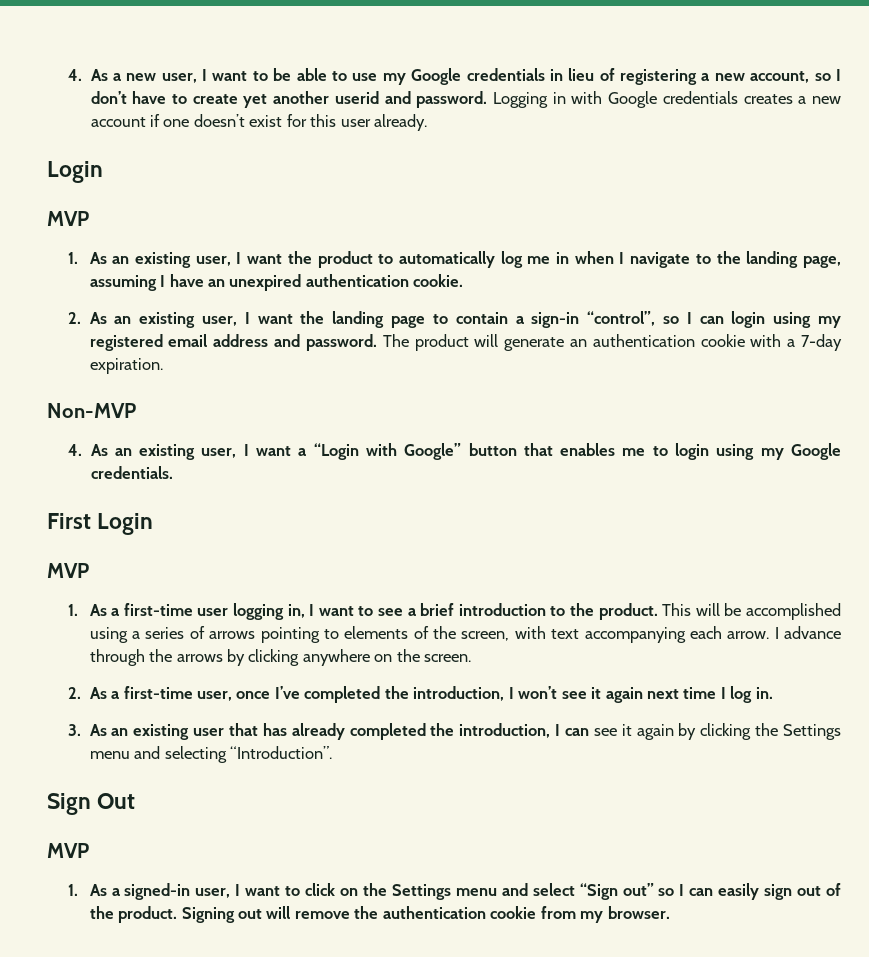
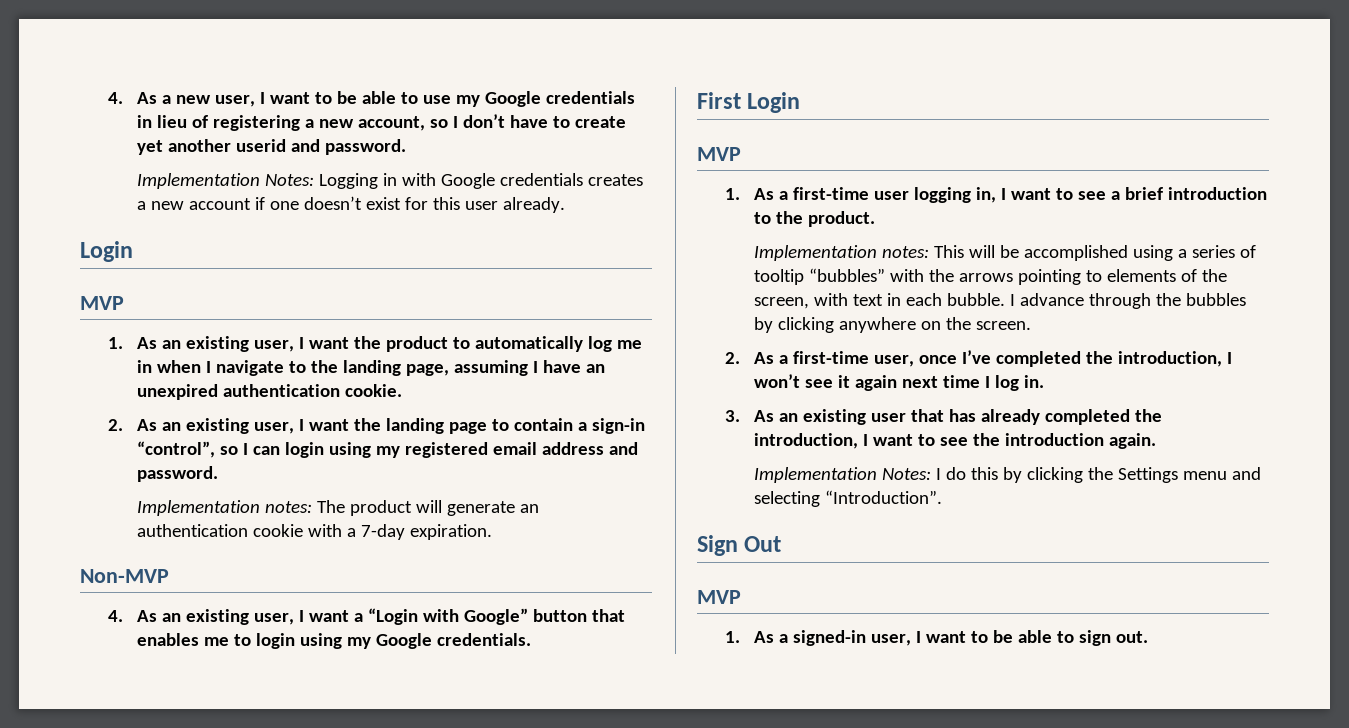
(488, 99) none -> [136,173,314,189] // Implementation Notes:
(377, 342) none -> [136,500,312,516] // Implementation notes:
(658, 611) none -> [753,245,929,261] // Implementation notes:
(205, 632) none -> [753,268,954,285] tooltip “bubbles” with the
[584,626,770,643] accompanying each arrow. -> [886,293,1005,306] in each bubble.
[176,654,223,662] arrows -> [1185,293,1246,306] bubbles
[565,724,674,740] can see it again -> [872,433,1156,449] [753,467,998,483] want to see the introduction again. // Implementation Notes: I do this
[305,883,841,900] [89,906,670,923] click on the Settings menu and select “Sign out” so I can easily sign out of the product. Signing out will remove the authentication cookie from my browser. -> [992,630,1148,646] be able to sign out.

